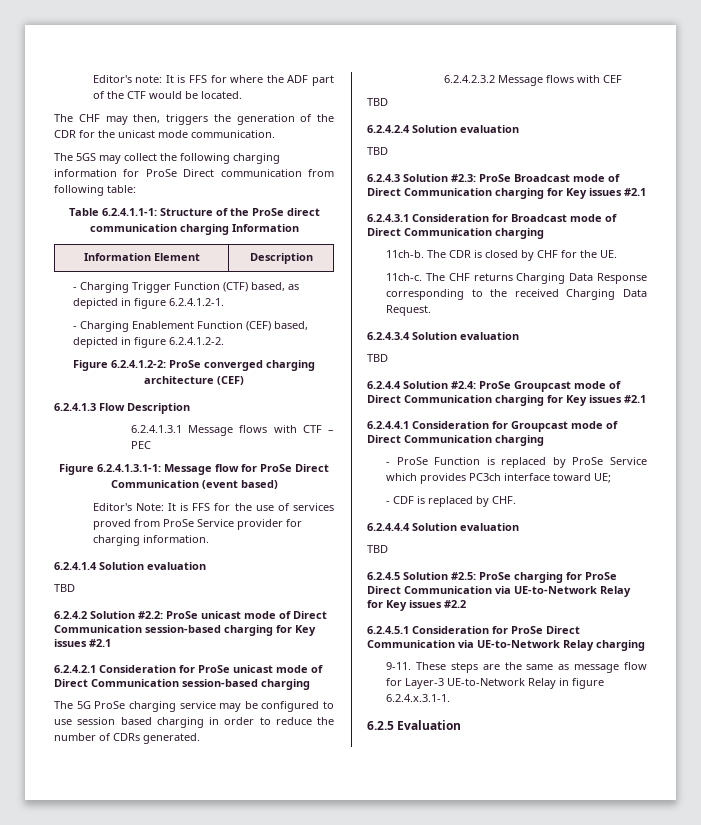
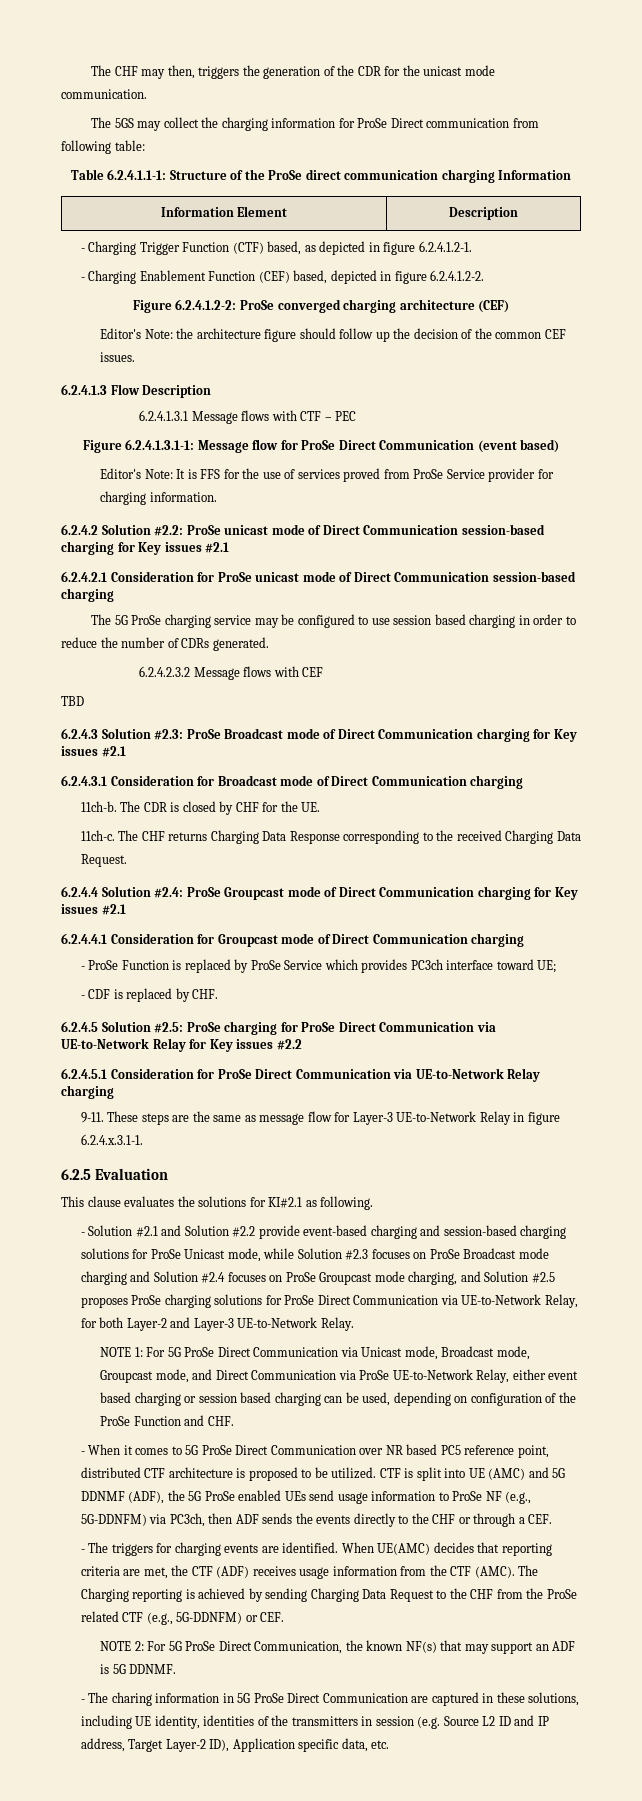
[92,75,334,86] [92,91,242,99] Editor's note: It is FFS for where the ADF part of the CTF would be located. // -> (91, 70) none
[180,153,230,164] following -> (219, 122) none
(244, 380) none -> [100,328,566,342] [100,352,136,362] // Editor's Note: the architecture figure should follow up the decision of the common CEF issues.
[54,562,206,570] [54,584,75,592] // 6.2.4.1.4 Solution evaluation // TBD -> (217, 497) none
[367,125,519,133] [367,147,388,155] // 6.2.4.2.4 Solution evaluation // TBD -> (84, 701) none
[367,332,519,340] [367,354,388,362] // 6.2.4.3.4 Solution evaluation // TBD -> (127, 860) none
[367,523,519,531] [367,545,388,553] // 6.2.4.4.4 Solution evaluation // TBD -> (219, 994) none
(462, 725) none -> [61,1196,374,1210] [80,1225,567,1239] [80,1248,549,1262] [80,1271,555,1285] [80,1294,578,1308] [80,1317,354,1331] [100,1346,530,1360] [100,1369,579,1383] [100,1392,576,1406] [100,1415,234,1426] [80,1444,549,1458] [80,1467,566,1481] [80,1490,532,1504] [80,1513,553,1527] [80,1542,552,1556] [80,1565,539,1579] [80,1588,577,1602] [80,1611,285,1625] [100,1640,576,1654] [100,1664,177,1674] [80,1692,580,1706] [80,1715,549,1729] [80,1738,390,1752] // This clause evaluates the solutions for KI#2.1 as following. // - Solution #2.1 and Solution #2.2 provide event-based charging and session-based charging solutions for ProSe Unicast mode, while Solution #2.3 focuses on ProSe Broadcast mode charging and Solution #2.4 focuses on ProSe Groupcast mode charging, and Solution #2.5 proposes ProSe charging solutions for ProSe Direct Communication via UE-to-Network Relay, for both Layer-2 and Layer-3 UE-to-Network Relay. // NOTE 1: For 5G ProSe Direct Communication via Unicast mode, Broadcast mode, Groupcast mode, and Direct Communication via ProSe UE-to-Network Relay, either event based charging or session based charging can be used, depending on configuration of the ProSe Function and CHF. // - When it comes to 5G ProSe Direct Communication over NR based PC5 reference point, distributed CTF architecture is proposed to be utilized. CTF is split into UE (AMC) and 5G DDNMF (ADF), the 5G ProSe enabled UEs send usage information to ProSe NF (e.g., 5G-DDNFM) via PC3ch, then ADF sends the events directly to the CHF or through a CEF. // - The triggers for charging events are identified. When UE(AMC) decides that reporting criteria are met, the CTF (ADF) receives usage information from the CTF (AMC). The Charging reporting is achieved by sending Charging Data Request to the CHF from the ProSe related CTF (e.g., 5G-DDNFM) or CEF. // NOTE 2: For 5G ProSe Direct Communication, the known NF(s) that may support an ADF is 5G DDNMF. // - The charing information in 5G ProSe Direct Communication are captured in these solutions, including UE identity, identities of the transmitters in session (e.g. Source L2 ID and IP address, Target Layer-2 ID), Application specific data, etc.

